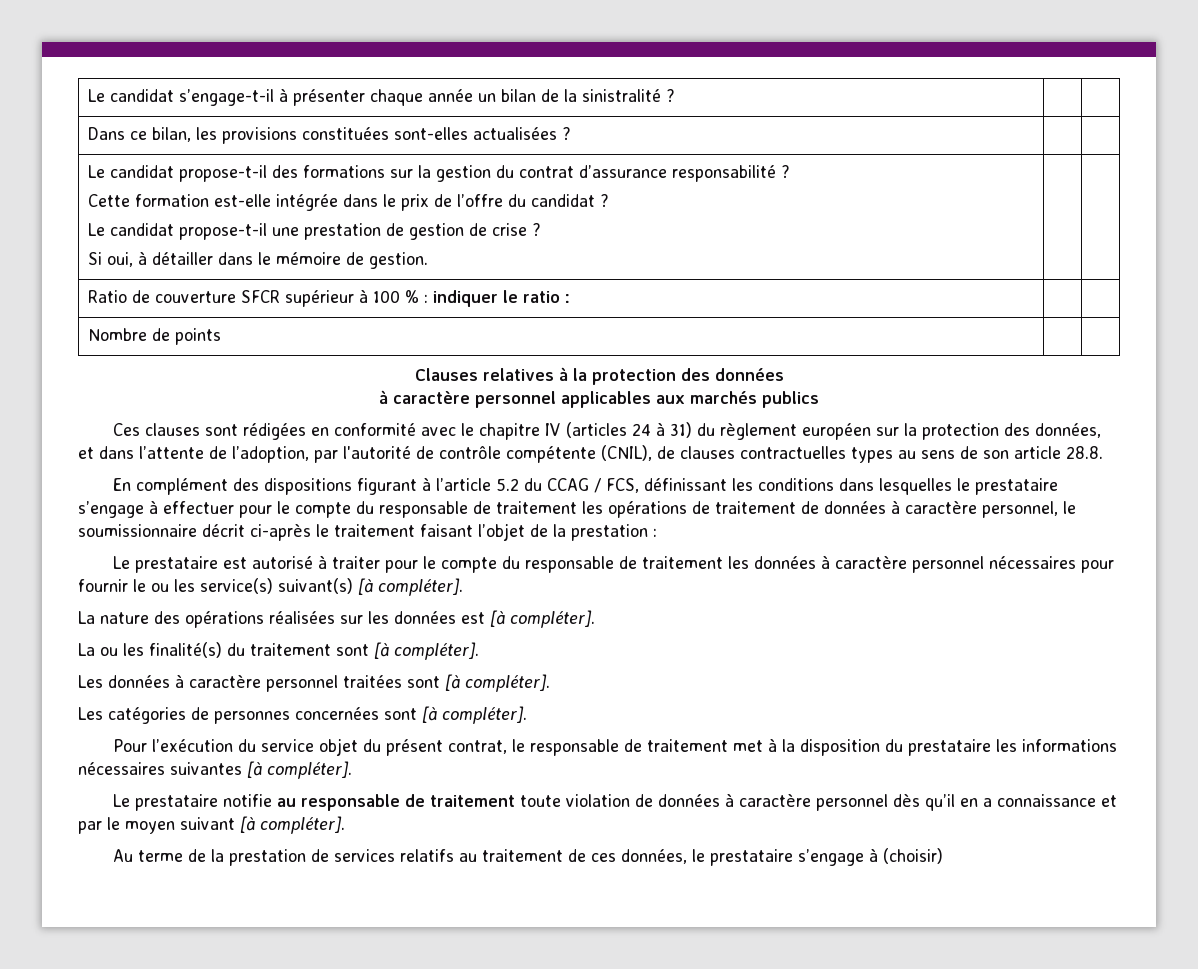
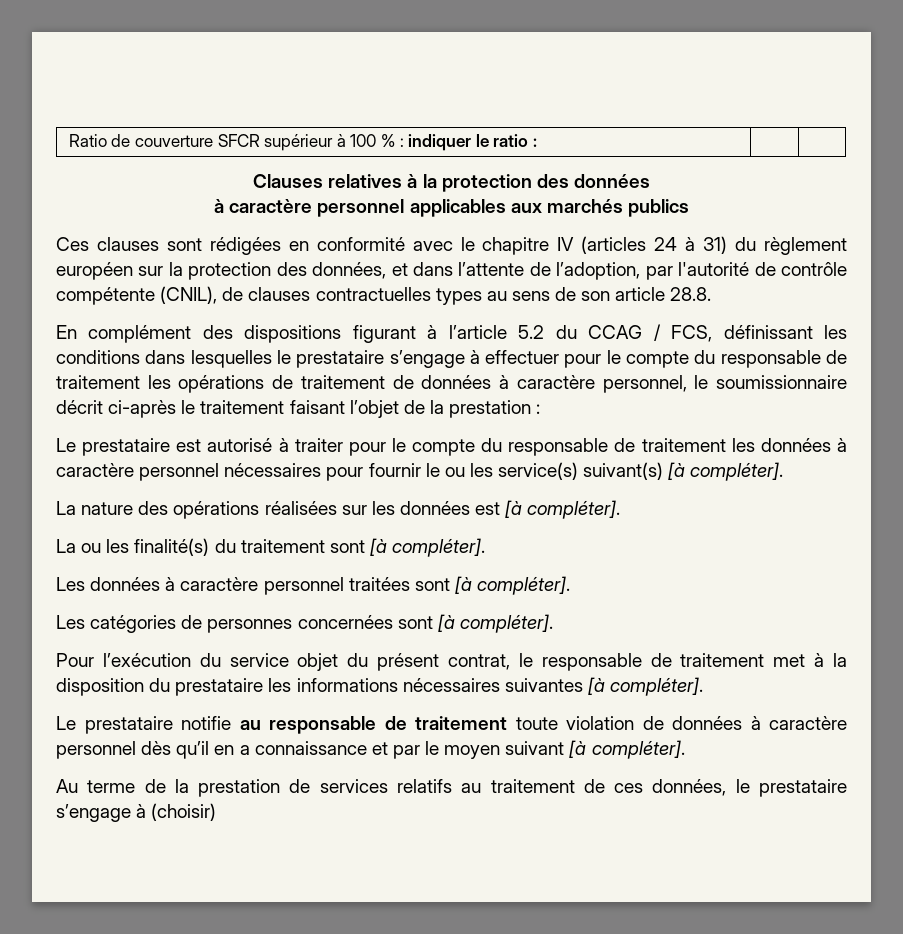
[88,88,676,106] [88,127,572,144] [88,165,791,182] [88,194,610,211] [88,223,542,240] [88,251,429,269] Le candidat s’engage-t-il à présenter chaque année un bilan de la sinistralité ? | | // Dans ce bilan, les provisions constituées sont-elles actualisées ? | | // Le candidat propose-t-il des formations sur la gestion du contrat d’assurance responsabilité ? // Cette formation est-elle intégrée dans le prix de l’offre du candidat ? // Le candidat propose-t-il une prestation de gestion de crise ? // Si oui, à détailler dans le mémoire de gestion. | | // -> (68, 140) none
[88,328,222,345] // Nombre de points | | -> (537, 142) none

